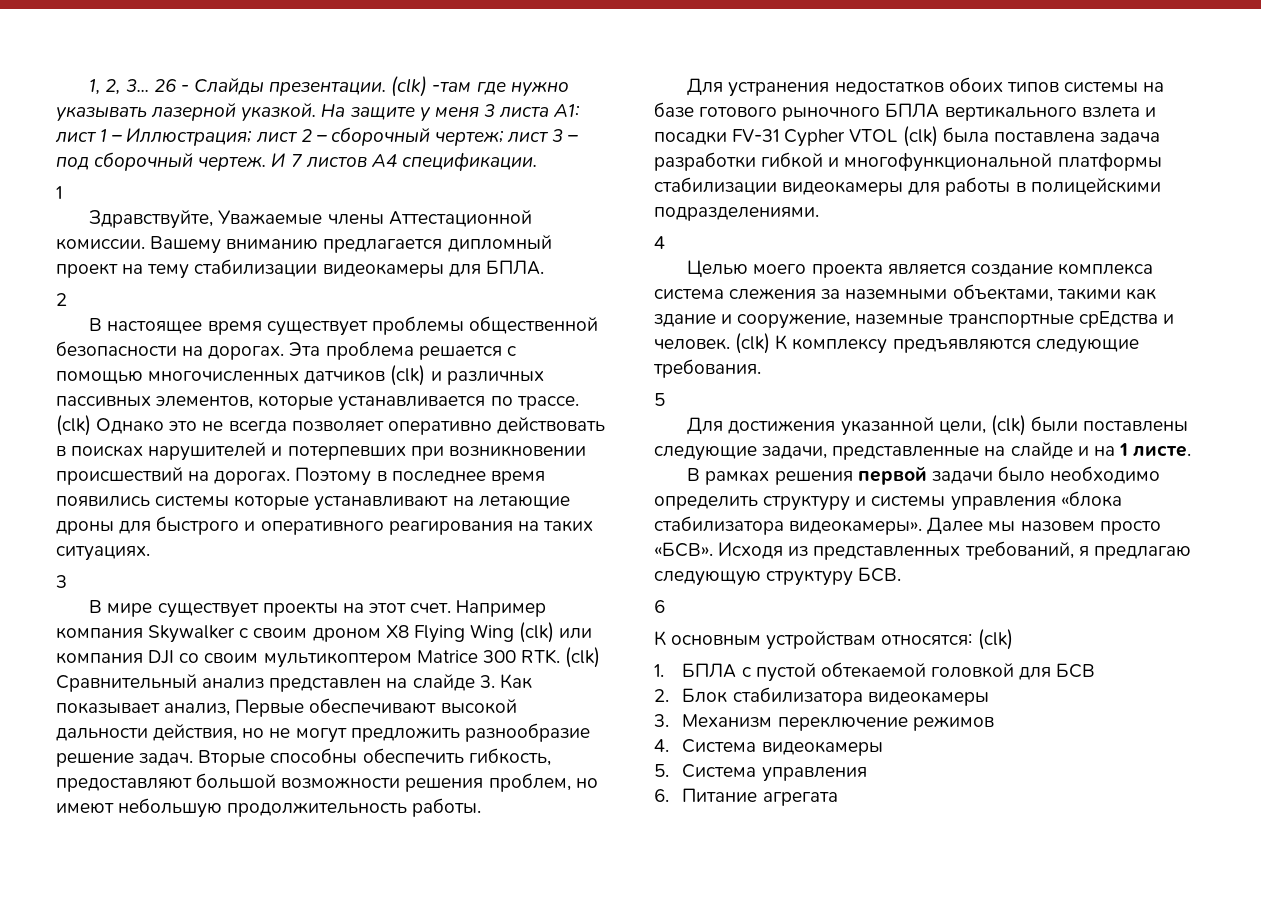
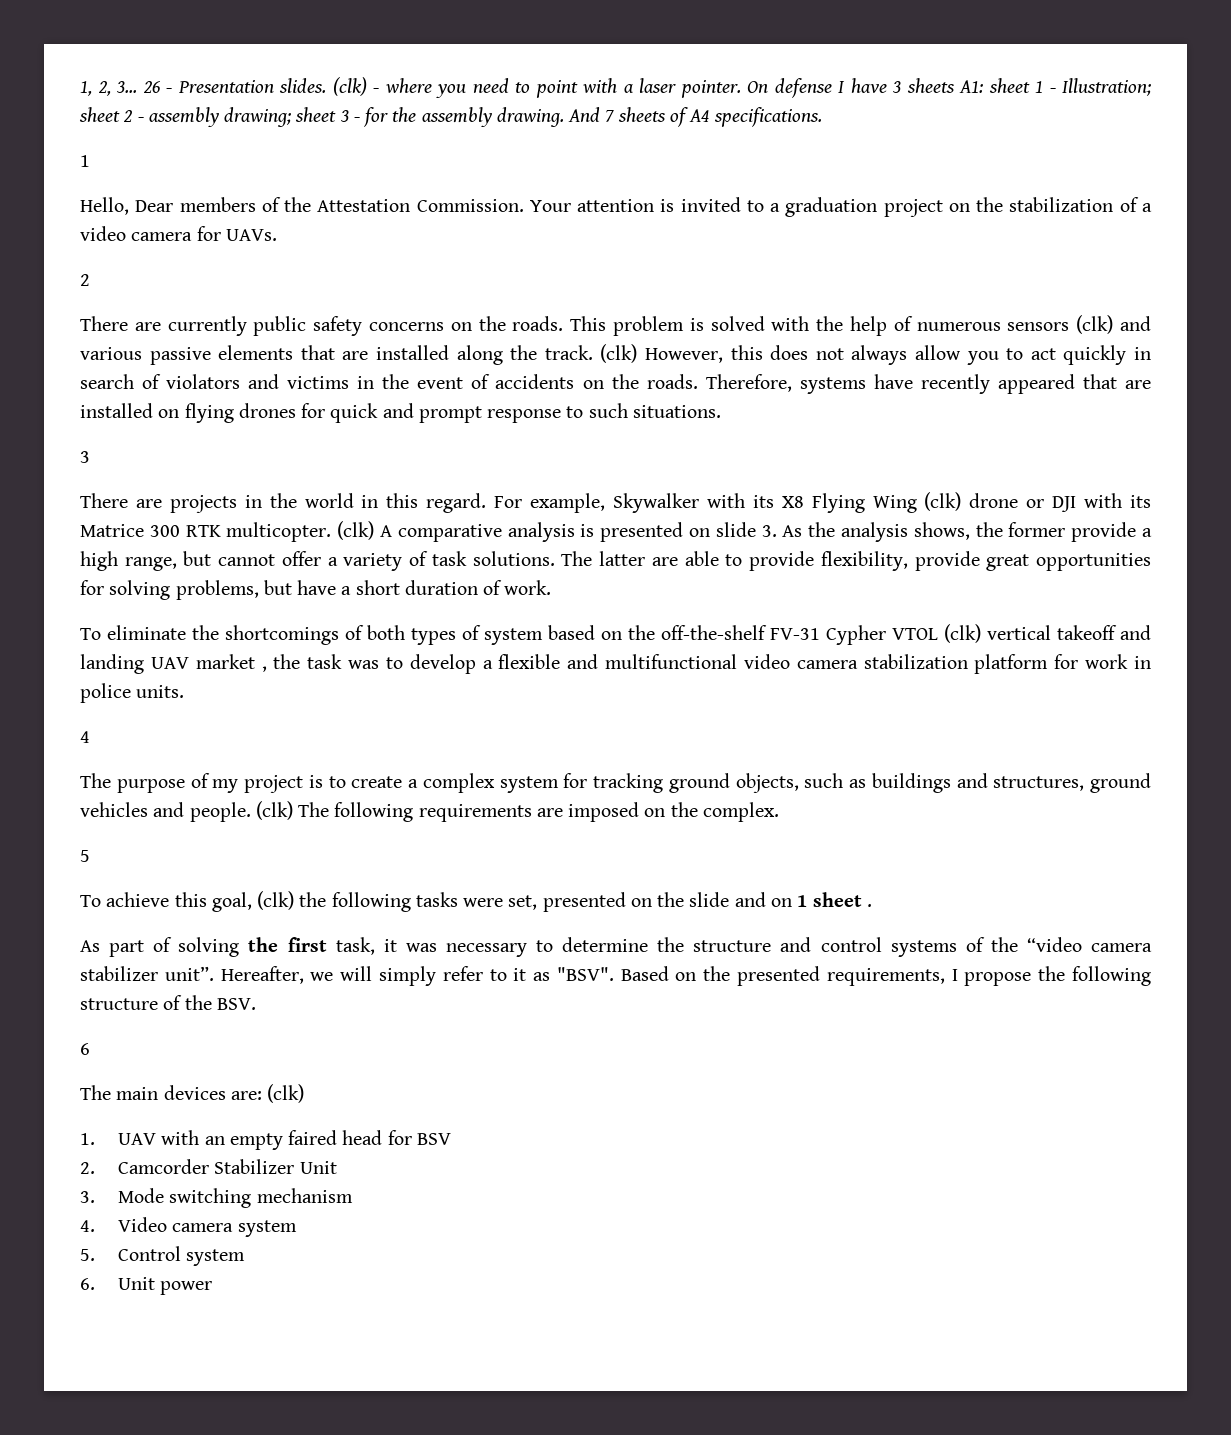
[193,76,569,97] [56,103,581,122] [55,127,579,146] [56,152,537,171] [56,186,62,199] [89,210,532,229] [56,235,552,254] [56,259,544,279] [56,293,67,306] [89,316,598,336] [56,341,517,360] [56,365,544,386] [56,395,579,411] [56,415,605,436] [56,442,586,461] [56,467,545,486] [56,495,570,511] [56,516,593,535] [56,546,150,561] [56,575,67,588] [89,600,547,618] [56,622,593,643] [56,647,601,668] [56,674,532,692] [56,698,517,717] [56,723,590,743] [56,748,551,767] [56,773,598,792] [56,798,482,818] [687,77,1165,97] [654,102,1156,121] [654,126,1160,147] [654,152,1162,172] [654,177,1161,196] [654,207,819,221] [654,236,665,249] [687,260,1153,278] [654,284,1156,302] [654,311,1174,329] [654,333,1139,354] [653,359,761,378] [654,393,665,406] [687,415,1189,436] [654,442,1192,461] [687,466,1161,485] [654,491,1122,511] [654,516,1161,535] [654,541,1191,560] [654,567,902,586] [654,600,665,613] [654,629,1013,650] [654,662,1096,682] [654,687,989,706] [654,714,994,731] [654,739,883,756] Слайды презентации. (clk) -там где нужно указывать лазерной указкой. На защите у меня 3 листа А1: лист 1 – Иллюстрация; лист 2 – сборочный чертеж; лист 3 – под сборочный чертеж. И 7 листов А4 спецификации. // 1 // Здравствуйте, Уважаемые члены Аттестационной комиссии. Вашему вниманию предлагается дипломный проект на тему стабилизации видеокамеры для БПЛА. // 2 // В настоящее время существует проблемы общественной безопасности на дорогах. Эта проблема решается с помощью многочисленных датчиков (clk) и различных пассивных элементов, которые устанавливается по трассе. (clk) Однако это не всегда позволяет оперативно действовать в поисках нарушителей и потерпевших при возникновении происшествий на дорогах. Поэтому в последнее время появились системы которые устанавливают на летающие дроны для быстрого и оперативного реагирования на таких ситуациях. // 3 // В мире существует проекты на этот счет. Например компания Skywalker с своим дроном X8 Flying Wing (clk) или компания DJI со своим мультикоптером Matrice 300 RTK. (clk) Сравнительный анализ представлен на слайде 3. Как показывает анализ, Первые обеспечивают высокой дальности действия, но не могут предложить разнообразие решение задач. Вторые способны обеспечить гибкость, предоставляют большой возможности решения проблем, но имеют небольшую продолжительность работы. // Для устранения недостатков обоих типов системы на базе готового рыночного БПЛА вертикального взлета и посадки FV-31 Cypher VTOL (clk) была поставлена задача разработки гибкой и многофункциональной платформы стабилизации видеокамеры для работы в полицейскими подразделениями. // 4 // Целью моего проекта является создание комплекса система слежения за наземными объектами, такими как здание и сооружение, наземные транспортные срEдства и человек. (clk) К комплексу предъявляются следующие требования. // 5 // Для достижения указанной цели, (clk) были поставлены следующие задачи, представленные на слайде и на 1 листе. // В рамках решения первой задачи было необходимо определить структуру и системы управления «блока стабилизатора видеокамеры». Далее мы назовем просто «БСВ». Исходя из представленных требований, я предлагаю следующую структуру БСВ. // 6 // К основным устройствам относятся: (clk) // 1. БПЛА с пустой обтекаемой головкой для БСВ // 2. Блок стабилизатора видеокамеры // 3. Механизм переключение режимов // 4. Система видеокамеры -> [177,77,1151,98] [79,107,822,127] [80,155,90,167] [80,197,1153,217] [80,226,277,241] [80,274,90,286] [80,315,1151,336] [80,344,1152,365] [80,374,1152,394] [80,403,721,423] [80,451,90,463] [80,492,1151,513] [80,521,1152,542] [80,551,1151,571] [80,580,552,600] [80,624,1151,645] [80,654,1152,674] [80,683,185,703] [80,731,90,743] [80,773,1151,793] [80,801,779,822] [80,850,90,862] [80,891,872,912] [80,937,1153,957] [80,966,1151,986] [80,995,256,1010] [80,1043,90,1055] [80,1084,305,1103] [80,1130,451,1150] [80,1159,337,1174] [80,1188,353,1208] [80,1217,297,1237] Presentation slides. (clk) - where you need to point with a laser pointer. On defense I have 3 sheets A1: sheet 1 - Illustration; sheet 2 - assembly drawing; sheet 3 - for the assembly drawing. And 7 sheets of A4 specifications. // 1 // Hello, Dear members of the Attestation Commission. Your attention is invited to a graduation project on the stabilization of a video camera for UAVs. // 2 // There are currently public safety concerns on the roads. This problem is solved with the help of numerous sensors (clk) and various passive elements that are installed along the track. (clk) However, this does not always allow you to act quickly in search of violators and victims in the event of accidents on the roads. Therefore, systems have recently appeared that are installed on flying drones for quick and prompt response to such situations. // 3 // There are projects in the world in this regard. For example, Skywalker with its X8 Flying Wing (clk) drone or DJI with its Matrice 300 RTK multicopter. (clk) A comparative analysis is presented on slide 3. As the analysis shows, the former provide a high range, but cannot offer a variety of task solutions. The latter are able to provide flexibility, provide great opportunities for solving problems, but have a short duration of work. // To eliminate the shortcomings of both types of system based on the off-the-shelf FV-31 Cypher VTOL (clk) vertical takeoff and landing UAV market , the task was to develop a flexible and multifunctional video camera stabilization platform for work in police units. // 4 // The purpose of my project is to create a complex system for tracking ground objects, such as buildings and structures, ground vehicles and people. (clk) The following requirements are imposed on the complex. // 5 // To achieve this goal, (clk) the following tasks were set, presented on the slide and on 1 sheet . // As part of solving the first task, it was necessary to determine the structure and control systems of the “video camera stabilizer unit”. Hereafter, we will simply refer to it as "BSV". Based on the presented requirements, I propose the following structure of the BSV. // 6 // The main devices are: (clk) // 1. UAV with an empty faired head for BSV // 2. Camcorder Stabilizer Unit // 3. Mode switching mechanism // 4. Video camera system
[682,764,867,782] Система управления -> [117,1246,246,1266] Control system
[682,788,838,806] Питание агрегата -> [117,1277,213,1295] Unit power

